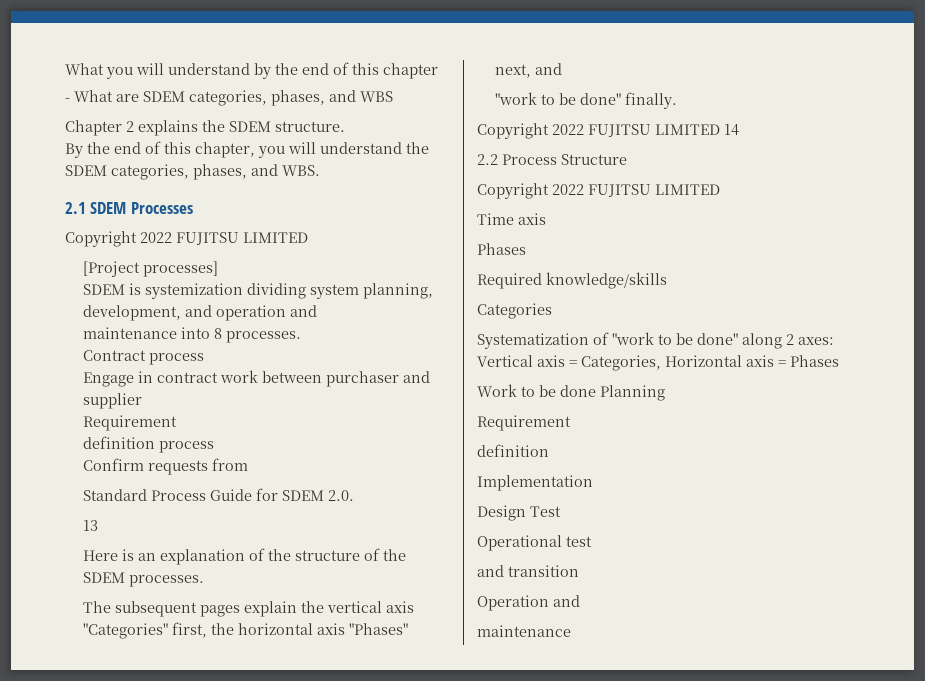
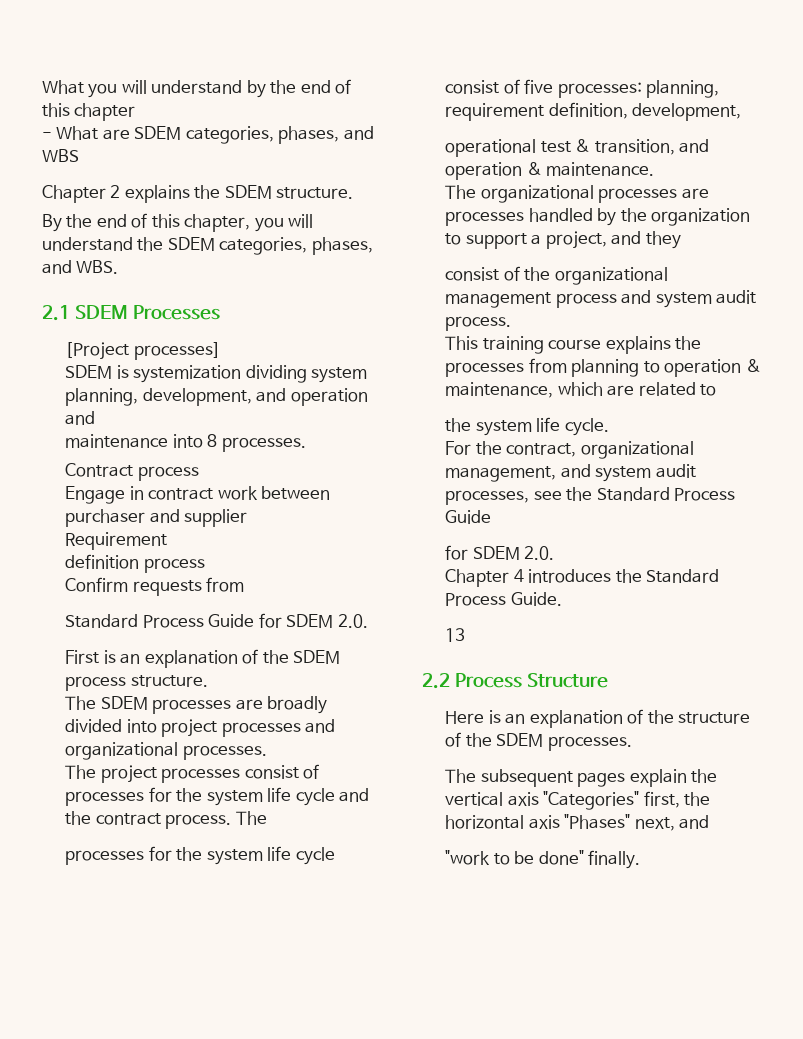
[65,231,308,247] // Copyright 2022 FUJITSU LIMITED -> (221, 312) none
[83,520,99,531] 13 -> [65,649,340,668] [65,675,208,691] [65,696,328,714] [65,719,336,737] [65,742,267,760] [65,764,320,783] [65,787,370,806] [65,811,267,829] [65,846,335,865] [445,79,720,98] [445,102,742,121] [445,139,710,157] [445,162,655,180] [445,185,709,203] [445,208,751,226] [445,231,681,249] [445,266,668,285] [445,290,757,308] [445,316,512,331] [445,336,702,354] [445,358,761,377] [445,382,717,398] [445,417,609,436] [445,441,694,459] [445,464,696,482] [445,487,736,505] [445,510,492,524] [445,545,555,560] [445,569,720,587] [445,592,562,606] [445,628,466,642] [422,673,609,689] First is an explanation of the SDEM process structure. // The SDEM processes are broadly divided into project processes and organizational processes. // The project processes consist of processes for the system life cycle and the contract process. The // processes for the system life cycle consist of five processes: planning, requirement definition, development, // operational test & transition, and operation & maintenance. // The organizational processes are processes handled by the organization to support a project, and they // consist of the organizational management process and system audit process. // This training course explains the processes from planning to operation & maintenance, which are related to // the system life cycle. // For the contract, organizational management, and system audit processes, see the Standard Process Guide // for SDEM 2.0. // Chapter 4 introduces the Standard Process Guide. // 13 // 2.2 Process Structure
[477,123,739,139] [477,154,627,165] [477,183,720,199] [477,213,546,225] [477,243,526,255] [477,272,667,289] [477,303,552,319] [477,332,834,349] [477,355,839,371] [477,384,665,401] [477,415,571,431] [477,444,549,457] [477,475,593,491] [477,505,561,521] [477,535,592,551] [477,565,579,577] [477,595,580,611] [477,625,571,637] // Copyright 2022 FUJITSU LIMITED 14 // 2.2 Process Structure // Copyright 2022 FUJITSU LIMITED // Time axis // Phases // Required knowledge/skills // Categories // Systematization of "work to be done" along 2 axes: Vertical axis = Categories, Horizontal axis = Phases // Work to be done Planning // Requirement // definition // Implementation // Design Test // Operational test // and transition // Operation and // maintenance -> (641, 859) none

